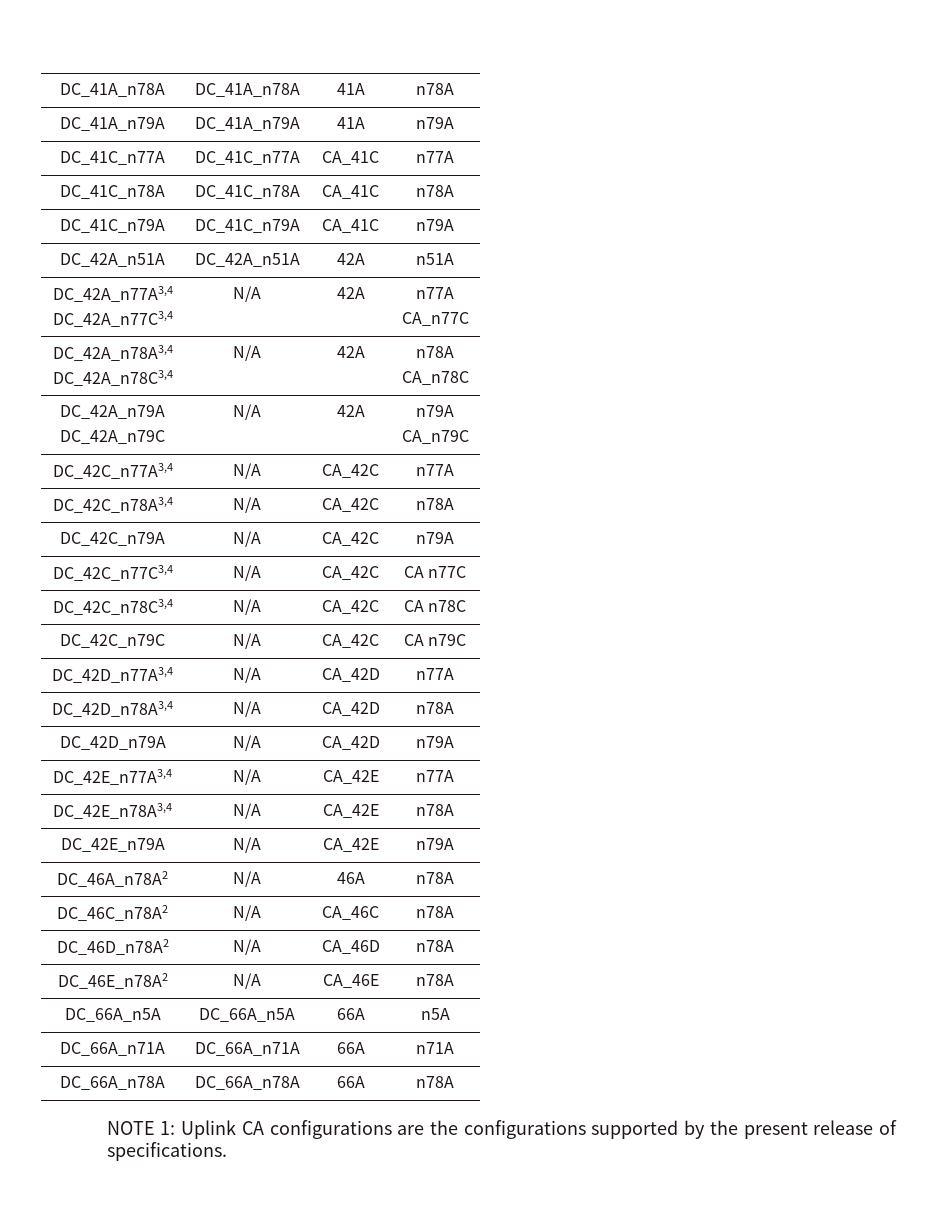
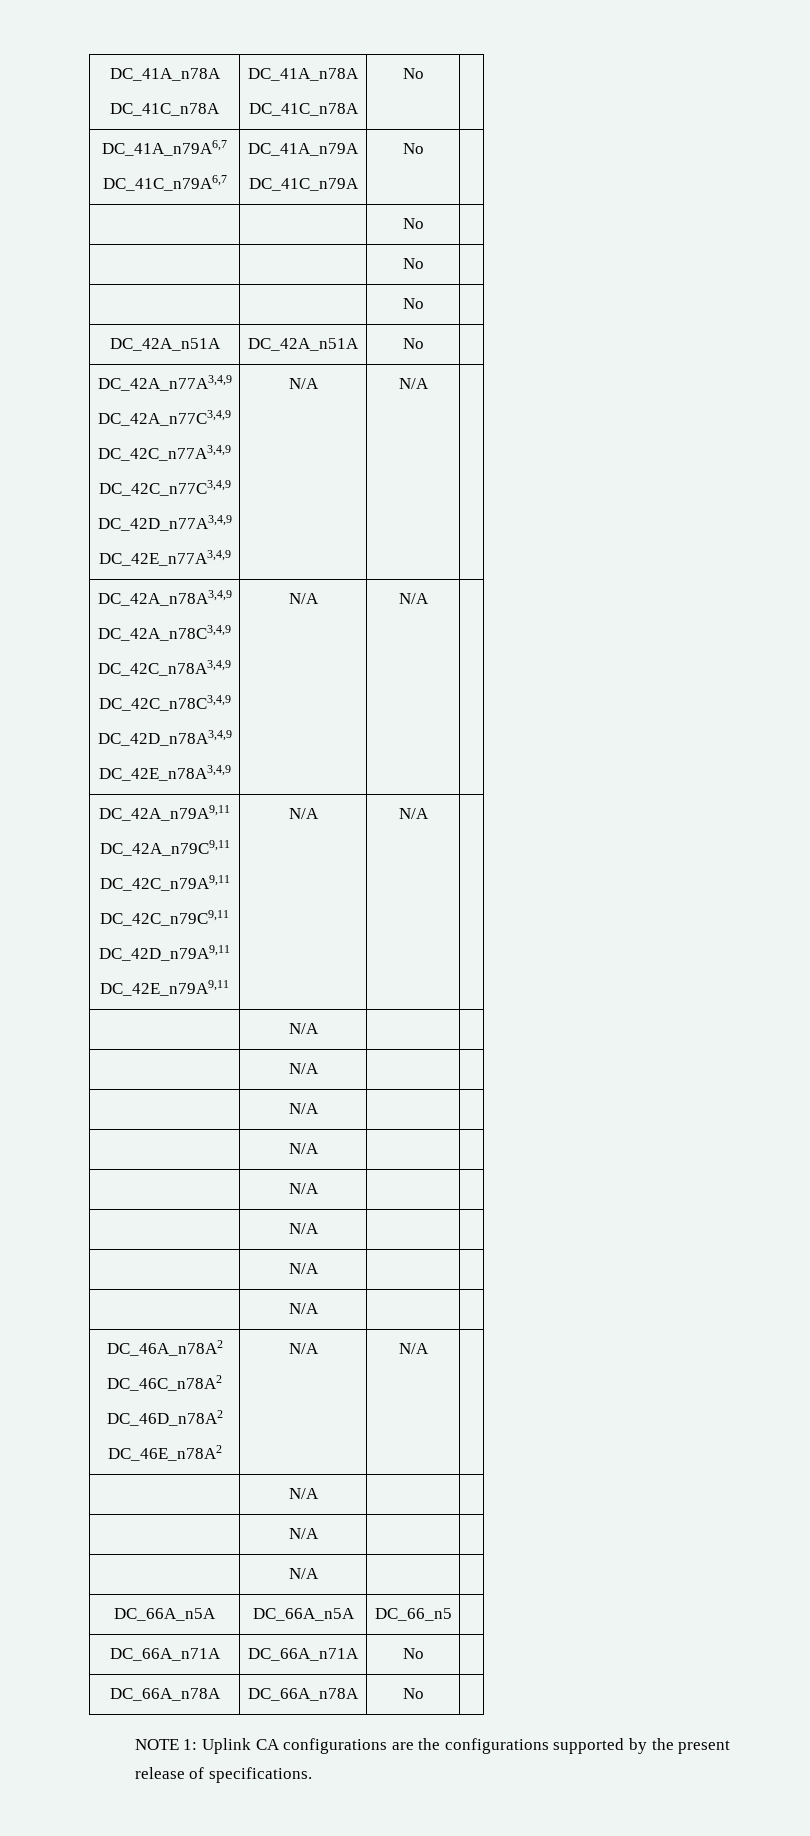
[60,83,165,97] [194,83,300,97] [336,83,365,95] [416,83,454,95] [60,117,165,131] [194,117,300,131] [336,117,365,129] [416,117,454,129] [60,151,165,165] [194,151,300,165] [322,151,379,165] [416,151,454,163] [60,185,165,199] [194,185,300,199] [322,185,379,199] [416,185,454,197] [60,219,165,233] [194,219,300,233] [322,219,379,233] [416,219,454,231] [60,253,165,267] [194,253,300,267] [336,253,365,265] [416,253,454,265] [52,286,173,302] [52,311,173,327] [233,286,261,302] [336,287,365,299] [416,287,454,299] [401,312,469,326] [52,345,173,361] [52,370,173,386] [233,345,261,361] [336,346,365,358] [416,346,454,358] [401,371,469,385] [60,405,165,419] [60,430,165,444] [233,404,261,420] [336,405,365,417] [416,405,454,417] [401,430,469,444] [52,463,173,479] [233,463,261,479] [322,464,379,478] [416,464,454,476] [52,497,173,513] [233,497,261,513] [322,498,379,512] [416,498,454,510] [60,532,165,546] [233,531,261,547] [322,532,379,546] [416,532,454,544] [52,565,173,581] [233,565,261,581] [322,566,379,580] [403,566,467,578] [52,599,173,615] [233,599,261,615] [322,600,379,614] [403,600,467,612] [60,634,165,648] [233,633,261,649] [322,634,379,648] [403,634,467,646] [52,667,173,683] [233,667,261,683] [321,668,380,682] [416,668,454,680] [52,701,173,717] [233,701,261,717] [321,702,380,716] [416,702,454,714] [59,736,166,750] [233,735,261,751] [321,736,380,750] [416,736,454,748] [53,769,172,785] [233,769,261,785] [322,770,379,784] [416,770,454,782] [53,803,172,819] [233,803,261,819] [322,804,379,818] [416,804,454,816] [60,838,165,852] [233,837,261,853] [322,838,379,852] [416,838,454,850] [57,871,168,887] [233,871,261,887] [336,872,365,884] [416,872,454,884] [57,905,168,921] [233,905,261,921] [322,906,379,920] [416,906,454,918] [56,939,169,955] [233,939,261,955] [321,940,380,954] [416,940,454,952] [57,973,168,989] [233,973,261,989] [322,974,379,988] [416,974,454,986] DC_41A_n78A | DC_41A_n78A | 41A | n78A // DC_41A_n79A | DC_41A_n79A | 41A | n79A // DC_41C_n77A | DC_41C_n77A | CA_41C | n77A // DC_41C_n78A | DC_41C_n78A | CA_41C | n78A // DC_41C_n79A | DC_41C_n79A | CA_41C | n79A // DC_42A_n51A | DC_42A_n51A | 42A | n51A // DC_42A_n77A3,4 // DC_42A_n77C3,4 | N/A | 42A | n77A // CA_n77C // DC_42A_n78A3,4 // DC_42A_n78C3,4 | N/A | 42A | n78A // CA_n78C // DC_42A_n79A // DC_42A_n79C | N/A | 42A | n79A // CA_n79C // DC_42C_n77A3,4 | N/A | CA_42C | n77A // DC_42C_n78A3,4 | N/A | CA_42C | n78A // DC_42C_n79A | N/A | CA_42C | n79A // DC_42C_n77C3,4 | N/A | CA_42C | CA n77C // DC_42C_n78C3,4 | N/A | CA_42C | CA n78C // DC_42C_n79C | N/A | CA_42C | CA n79C // DC_42D_n77A3,4 | N/A | CA_42D | n77A // DC_42D_n78A3,4 | N/A | CA_42D | n78A // DC_42D_n79A | N/A | CA_42D | n79A // DC_42E_n77A3,4 | N/A | CA_42E | n77A // DC_42E_n78A3,4 | N/A | CA_42E | n78A // DC_42E_n79A | N/A | CA_42E | n79A // DC_46A_n78A2 | N/A | 46A | n78A // DC_46C_n78A2 | N/A | CA_46C | n78A // DC_46D_n78A2 | N/A | CA_46D | n78A // DC_46E_n78A2 | N/A | CA_46E | n78A -> [109,68,221,81] [110,103,220,116] [248,68,359,81] [248,103,359,116] [402,68,424,79] [102,140,227,156] [102,175,227,191] [248,143,359,156] [248,178,359,191] [402,143,424,154] [402,218,424,229] [402,258,424,269] [402,298,424,309] [109,338,221,351] [248,338,359,351] [402,338,424,349] [97,375,232,391] [98,410,231,426] [98,445,231,461] [98,480,231,496] [97,515,232,531] [98,550,231,566] [288,378,319,389] [398,378,429,389] [97,590,232,606] [98,625,231,641] [98,660,231,676] [98,695,231,711] [97,730,232,746] [98,765,231,781] [288,593,319,604] [398,593,429,604] [99,805,230,821] [99,840,230,856] [99,875,230,891] [100,910,229,926] [99,945,230,961] [100,980,229,996] [288,808,319,819] [398,808,429,819] [288,1023,319,1034] [288,1063,319,1074] [288,1103,319,1114] [288,1143,319,1154] [288,1183,319,1194] [288,1223,319,1234] [288,1263,319,1274] [288,1303,319,1314] [106,1340,223,1356] [107,1375,222,1391] [106,1410,223,1426] [107,1445,222,1461] [288,1343,319,1354] [398,1343,429,1354] [288,1488,319,1499] [288,1528,319,1539] [288,1568,319,1579] DC_41A_n78A // DC_41C_n78A | DC_41A_n78A // DC_41C_n78A | No | // DC_41A_n79A6,7 // DC_41C_n79A6,7 | DC_41A_n79A // DC_41C_n79A | No | // | | No | // | | No | // | | No | // DC_42A_n51A | DC_42A_n51A | No | // DC_42A_n77A3,4,9 // DC_42A_n77C3,4,9 // DC_42C_n77A3,4,9 // DC_42C_n77C3,4,9 // DC_42D_n77A3,4,9 // DC_42E_n77A3,4,9 | N/A | N/A | // DC_42A_n78A3,4,9 // DC_42A_n78C3,4,9 // DC_42C_n78A3,4,9 // DC_42C_n78C3,4,9 // DC_42D_n78A3,4,9 // DC_42E_n78A3,4,9 | N/A | N/A | // DC_42A_n79A9,11 // DC_42A_n79C9,11 // DC_42C_n79A9,11 // DC_42C_n79C9,11 // DC_42D_n79A9,11 // DC_42E_n79A9,11 | N/A | N/A | // | N/A | | // | N/A | | // | N/A | | // | N/A | | // | N/A | | // | N/A | | // | N/A | | // | N/A | | // DC_46A_n78A2 // DC_46C_n78A2 // DC_46D_n78A2 // DC_46E_n78A2 | N/A | N/A | // | N/A | | // | N/A | | // | N/A | |
[336,1008,365,1020] [420,1008,450,1020] 66A | n5A -> [374,1608,452,1621] DC_66_n5 |
[336,1042,365,1054] [416,1042,454,1054] 66A | n71A -> [402,1648,424,1659] No |
[336,1076,365,1088] [416,1076,454,1088] 66A | n78A -> [402,1688,424,1699] No |

